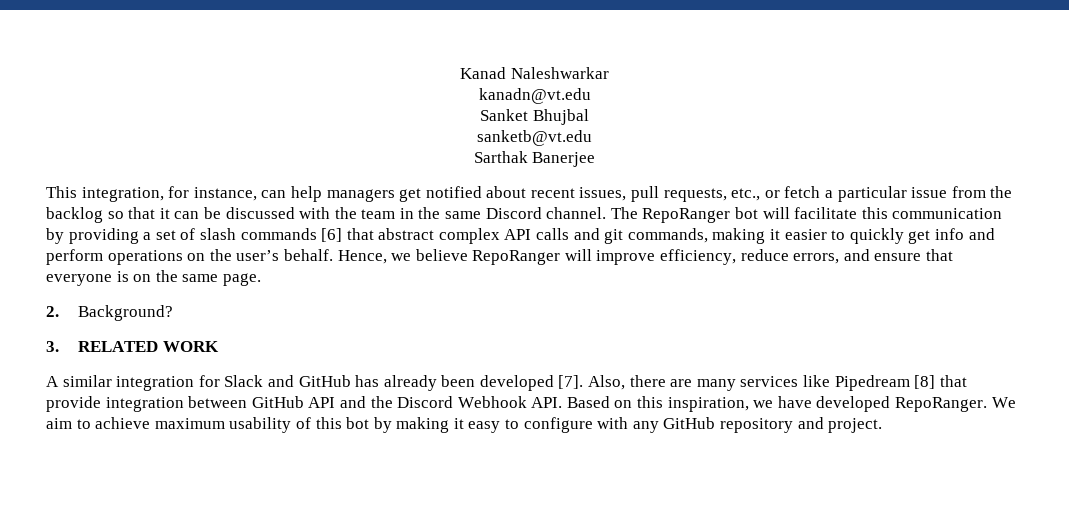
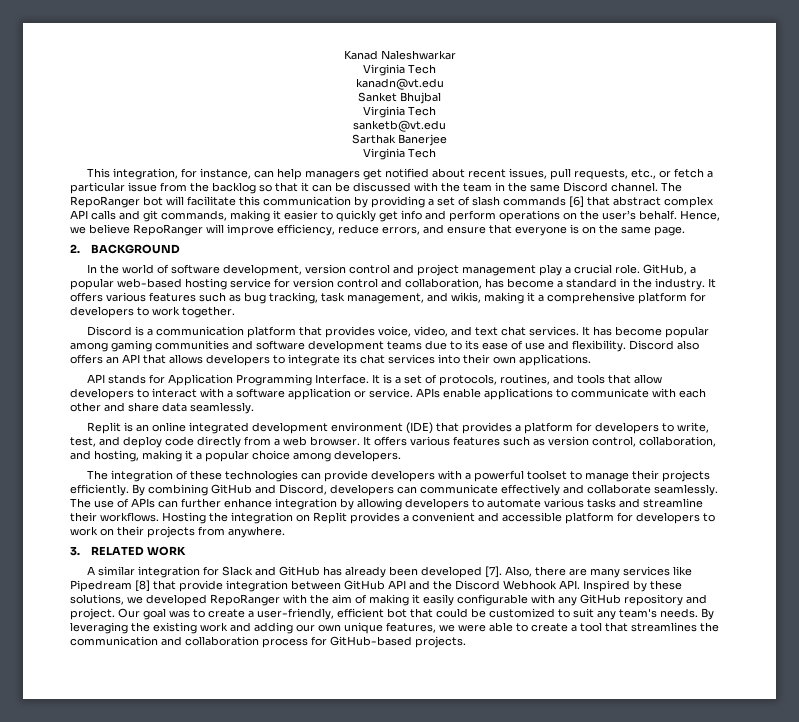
(609, 73) none -> [363,64,436,76] // Virginia Tech
(589, 117) none -> [363,106,436,118] // Virginia Tech
(596, 159) none -> [363,148,436,160] // Virginia Tech
[78,305,174,321] Background? -> [90,244,180,254] [87,264,697,276] [70,278,716,290] [70,292,706,304] [70,306,235,318] [87,326,710,338] [70,340,699,352] [70,354,591,366] [87,374,663,386] [70,388,706,400] [70,402,254,414] [87,422,710,434] [70,436,716,448] [70,450,401,462] [87,470,711,482] [70,484,718,496] [70,498,703,510] [70,512,715,524] [70,526,285,538] BACKGROUND // In the world of software development, version control and project management play a crucial role. GitHub, a popular web-based hosting service for version control and collaboration, has become a standard in the industry. It offers various features such as bug tracking, task management, and wikis, making it a comprehensive platform for developers to work together. // Discord is a communication platform that provides voice, video, and text chat services. It has become popular among gaming communities and software development teams due to its ease of use and flexibility. Discord also offers an API that allows developers to integrate its chat services into their own applications. // API stands for Application Programming Interface. It is a set of protocols, routines, and tools that allow developers to interact with a software application or service. APIs enable applications to communicate with each other and share data seamlessly. // Replit is an online integrated development environment (IDE) that provides a platform for developers to write, test, and deploy code directly from a web browser. It offers various features such as version control, collaboration, and hosting, making it a popular choice among developers. // The integration of these technologies can provide developers with a powerful toolset to manage their projects efficiently. By combining GitHub and Discord, developers can communicate effectively and collaborate seamlessly. The use of APIs can further enhance integration by allowing developers to automate various tasks and streamline their workflows. Hosting the integration on Replit provides a convenient and accessible platform for developers to work on their projects from anywhere.
[566,396,1016,412] [46,417,593,433] Based on this inspiration, we have developed RepoRanger. We aim to achieve maximum usability of this bot by making it easy to configure -> [583,580,682,592] [70,594,528,606] Inspired by these solutions, we developed RepoRanger with the aim of making it easily configurable
(883, 425) none -> [118,608,714,620] [70,622,719,634] [70,636,466,648] Our goal was to create a user-friendly, efficient bot that could be customized to suit any team's needs. By leveraging the existing work and adding our own unique features, we were able to create a tool that streamlines the communication and collaboration process for GitHub-based projects.

